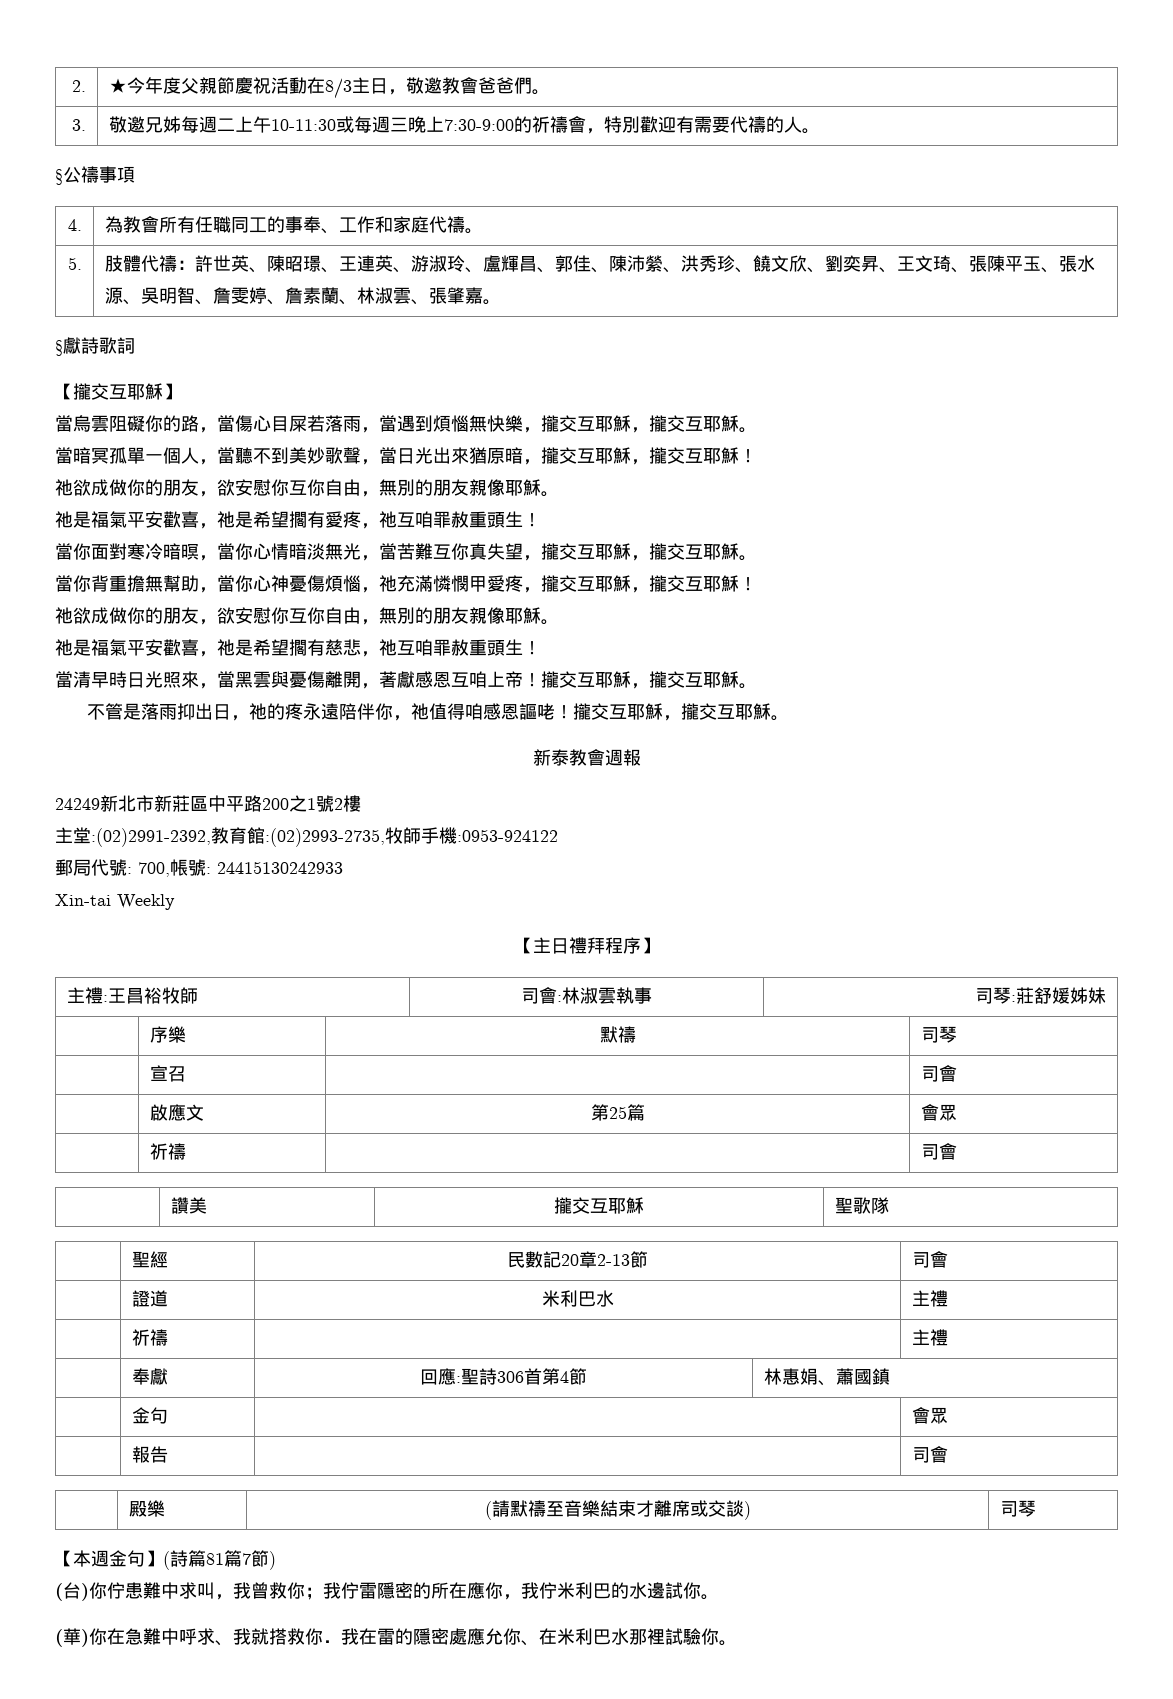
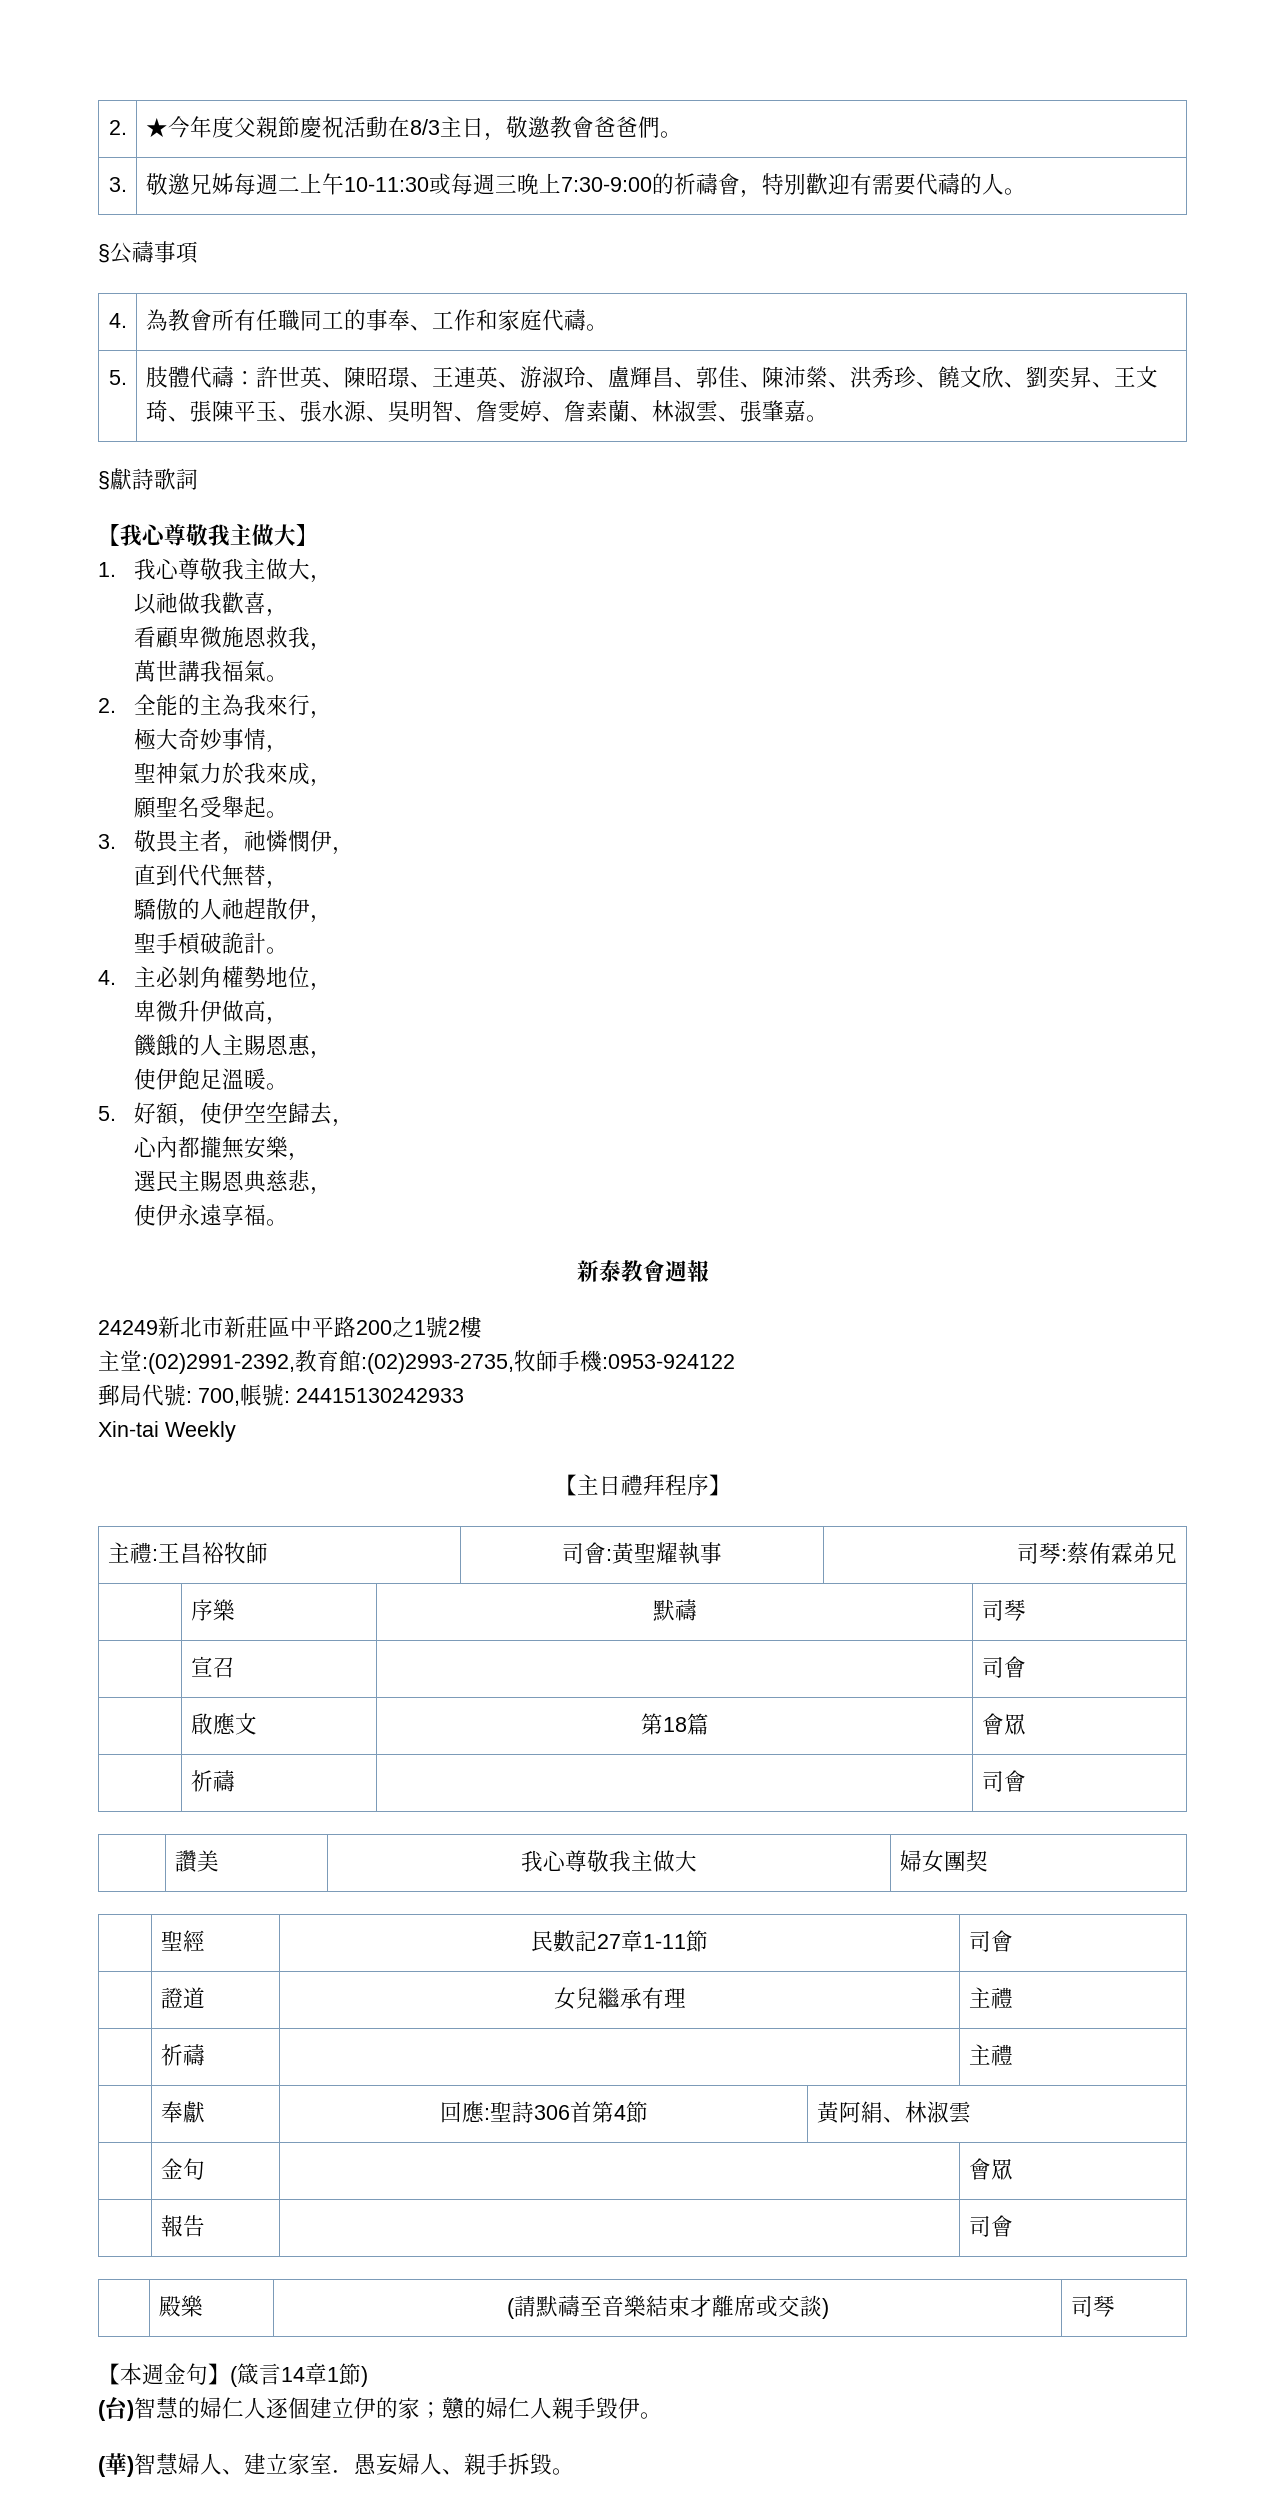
[73,383,181,400] [55,415,757,433] [55,447,757,465] [55,479,559,497] [55,511,541,529] [55,543,757,561] [55,575,757,593] [55,607,559,625] [55,639,541,657] [55,671,757,689] [86,703,771,721] 攏交互耶穌】 // 當烏雲阻礙你的路，當傷心目屎若落雨，當遇到煩惱無快樂，攏交互耶穌，攏交互耶穌。 // 當暗冥孤單一個人，當聽不到美妙歌聲，當日光出來猶原暗，攏交互耶穌，攏交互耶穌！ // 祂欲成做你的朋友，欲安慰你互你自由，無別的朋友親像耶穌。 // 祂是福氣平安歡喜，祂是希望擱有愛疼，祂互咱罪赦重頭生！ // 當你面對寒冷暗暝，當你心情暗淡無光，當苦難互你真失望，攏交互耶穌，攏交互耶穌。 // 當你背重擔無幫助，當你心神憂傷煩惱，祂充滿憐憫甲愛疼，攏交互耶穌，攏交互耶穌！ // 祂欲成做你的朋友，欲安慰你互你自由，無別的朋友親像耶穌。 // 祂是福氣平安歡喜，祂是希望擱有慈悲，祂互咱罪赦重頭生！ // 當清早時日光照來，當黑雲與憂傷離開，著獻感恩互咱上帝！攏交互耶穌，攏交互耶穌。 // 不管是落雨抑出日，祂的疼永遠陪伴你，祂值得咱感恩謳咾！攏交互耶穌，攏交互耶穌 -> [120,524,318,546] [98,558,333,583] [134,592,289,617] [134,626,333,651] [134,660,289,682] [98,694,333,719] [134,728,289,753] [134,762,333,787] [134,795,289,819] [98,830,355,855] [134,864,289,889] [133,898,333,923] [134,932,289,955] [98,966,333,991] [134,1000,289,1025] [134,1034,333,1059] [134,1068,289,1090] [98,1102,355,1127] [134,1136,311,1161] [134,1170,333,1195] [134,1204,267,1226] 我心尊敬我主做大】 // 1.我心尊敬我主做大， // 以祂做我歡喜， // 看顧卑微施恩救我， // 萬世講我福氣。 // 2.全能的主為我來行， // 極大奇妙事情， // 聖神氣力於我來成， // 願聖名受舉起。 // 3.敬畏主者，祂憐憫伊， // 直到代代無替， // 驕傲的人祂趕散伊， // 聖手槓破詭計。 // 4.主必剝角權勢地位， // 卑微升伊做高， // 饑餓的人主賜恩惠， // 使伊飽足溫暖。 // 5.好額，使伊空空歸去， // 心內都攏無安樂， // 選民主賜恩典慈悲， // 使伊永遠享福
[562,987,616,1004] 林淑雲 -> [612,1542,678,1565] 黃聖耀
[1016,987,1107,1004] 莊舒媛姊妹 -> [1067,1542,1178,1564] 蔡侑霖弟兄
[608,1106,627,1119] 25 -> [662,1717,687,1732] 18
[554,1197,644,1214] [834,1197,889,1214] 攏交互耶穌 | 聖歌隊 -> [521,1850,697,1872] [899,1850,988,1873] 我心尊敬我主做大 | 婦女團契
[561,1251,630,1268] 20章2-13 -> [597,1930,686,1952] 27章1-11
[541,1290,614,1307] 米利巴水 -> [553,1987,686,2010] 女兒繼承有理
[763,1368,890,1386] 林惠娟、蕭國鎮 -> [816,2101,971,2124] 黃阿絹、林淑雲
[170,1550,251,1567] 詩篇81篇7 -> [237,2363,339,2385] 箴言14章1
[89,1582,719,1600] [55,1628,719,1647] 你佇患難中求叫，我曾救你；我佇雷隱密的所在應你，我佇米利巴的水邊試你。 // (華)你在急難中呼求、我就搭救你．我在雷的隱密處應允你、在米利巴水那裡試驗你 -> [134,2397,662,2419] [98,2453,552,2477] 智慧的婦仁人逐個建立伊的家；戇的婦仁人親手毀伊。 // (華)智慧婦人、建立家室．愚妄婦人、親手拆毀

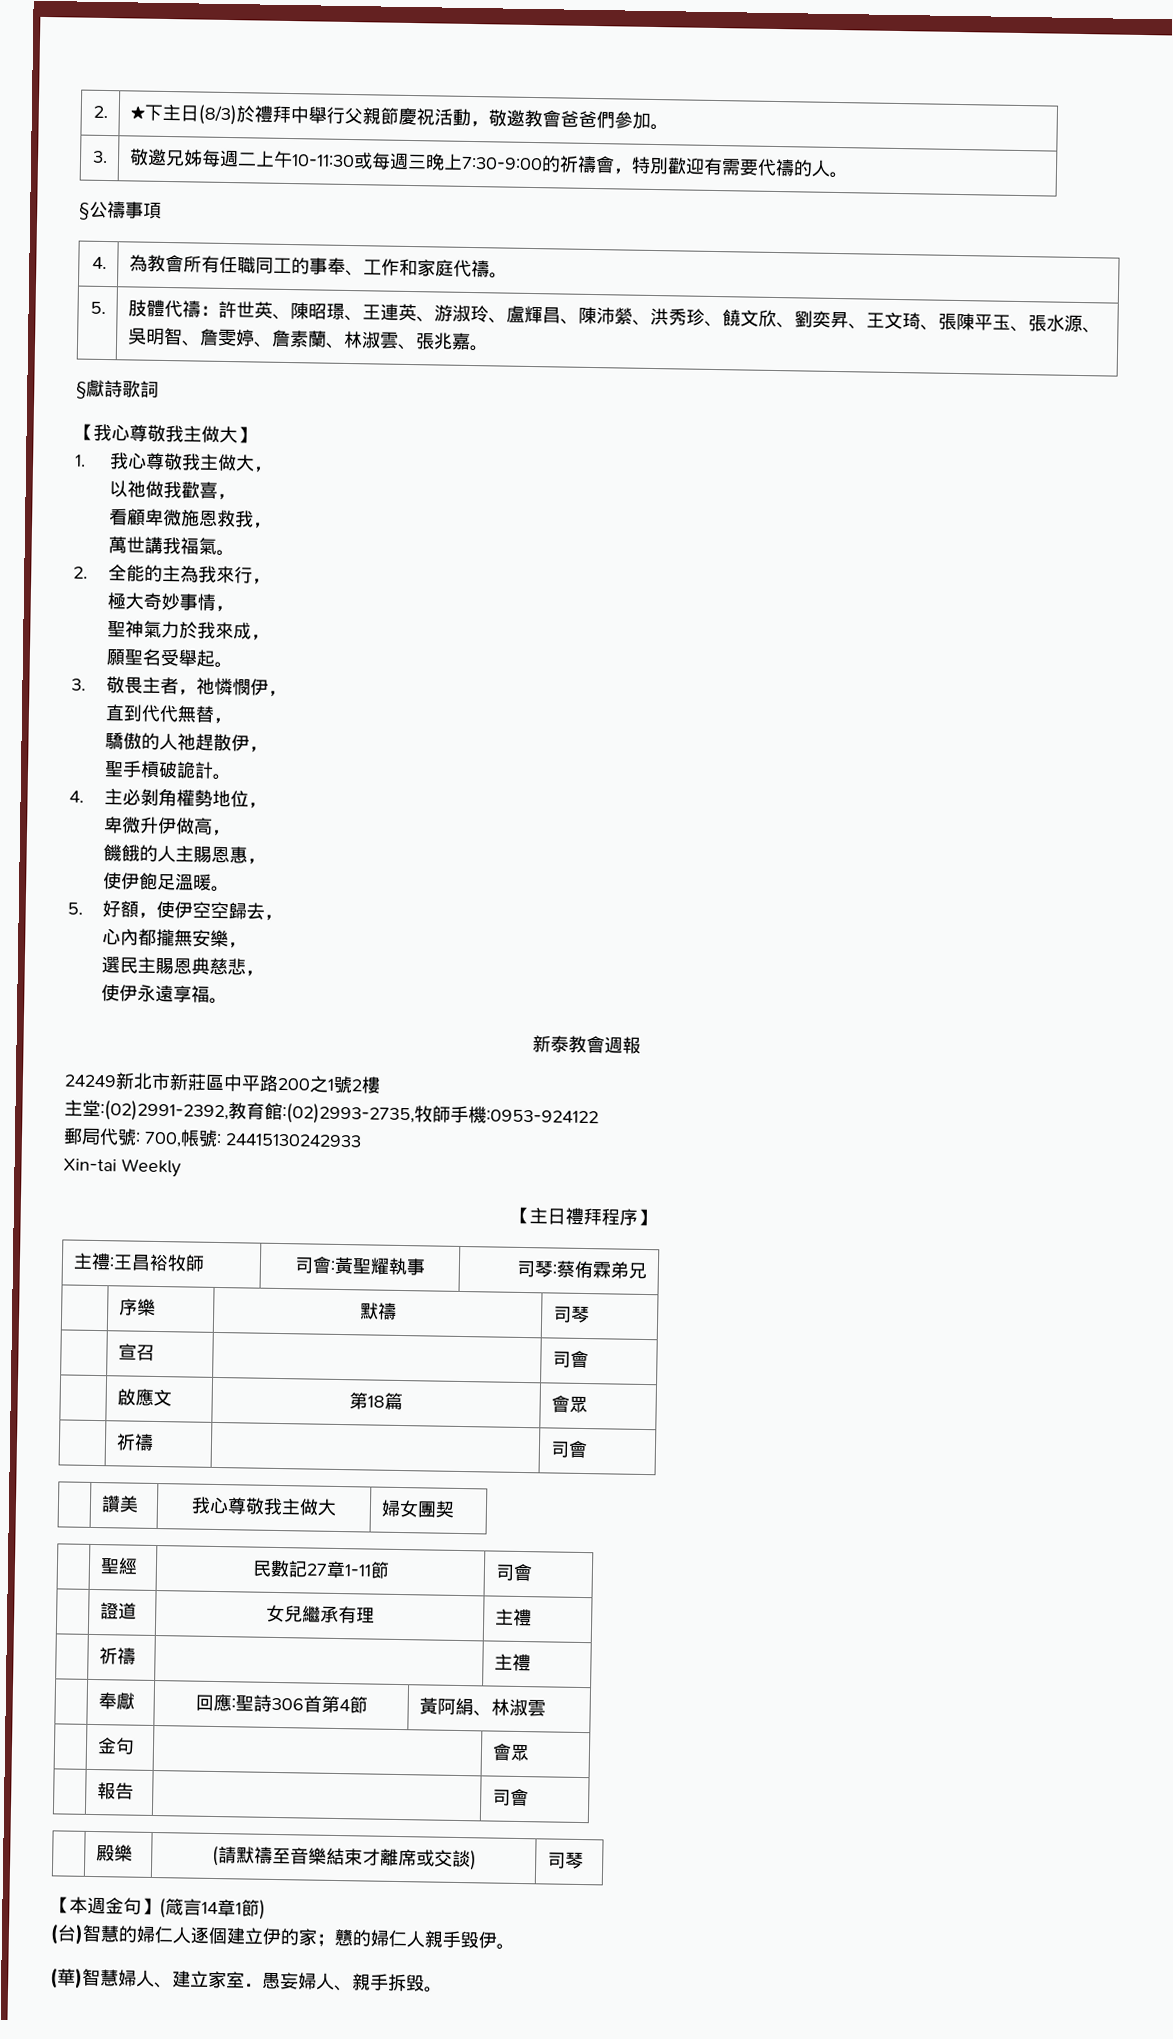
[167,116,234,138] 今年度 -> [143,103,345,126] 下主日(8/3)於禮拜中舉行
[387,116,484,138] 在8/3主日 -> (471, 117) none
(660, 127) none -> [613,111,651,129] 參加
[695,366,762,388] 郭佳、 -> (579, 321) none
[761,400,784,422] 肇 -> [432,332,453,350] 兆

